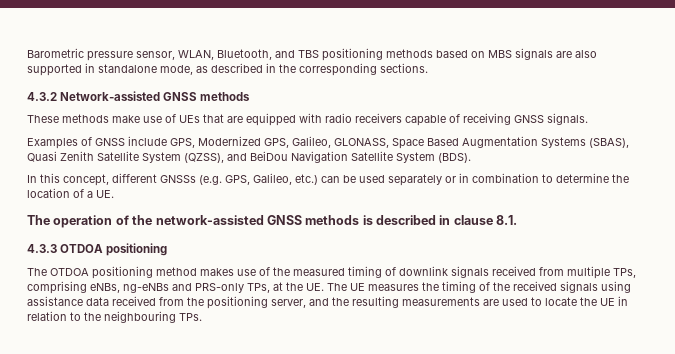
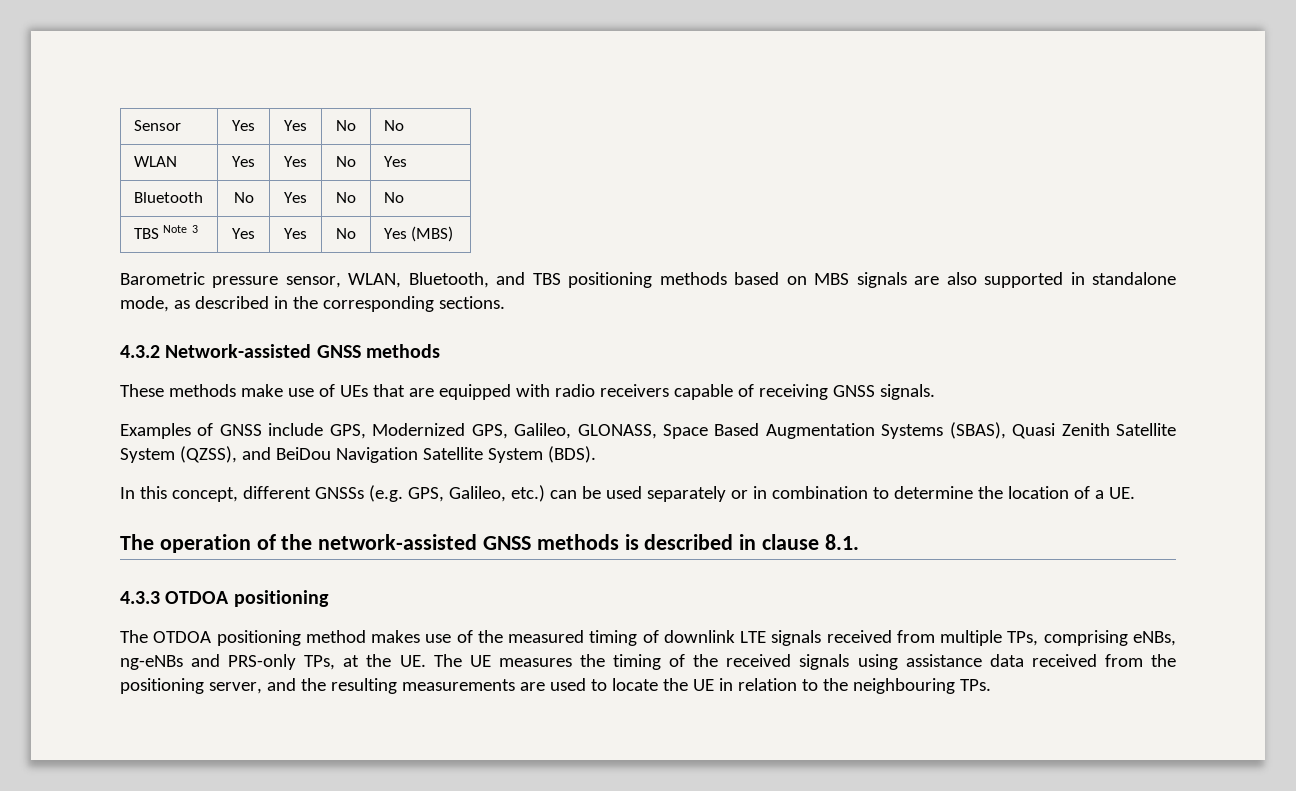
(27, 53) none -> [133,120,181,131] [232,120,255,131] [284,120,307,131] [336,120,356,131] [383,120,404,131] [133,156,177,167] [232,156,255,167] [284,156,307,167] [336,156,356,167] [383,156,407,167] [133,192,203,203] [233,192,254,203] [284,192,307,203] [336,192,356,203] [383,192,404,203] [133,225,198,239] [232,228,255,239] [284,228,307,239] [336,228,356,239] [383,226,454,242] Sensor | Yes | Yes | No | No // WLAN | Yes | Yes | No | Yes // Bluetooth | No | Yes | No | No // TBS Note 3 | Yes | Yes | No | Yes (MBS) //
(448, 271) none -> [740,631,767,643] LTE

